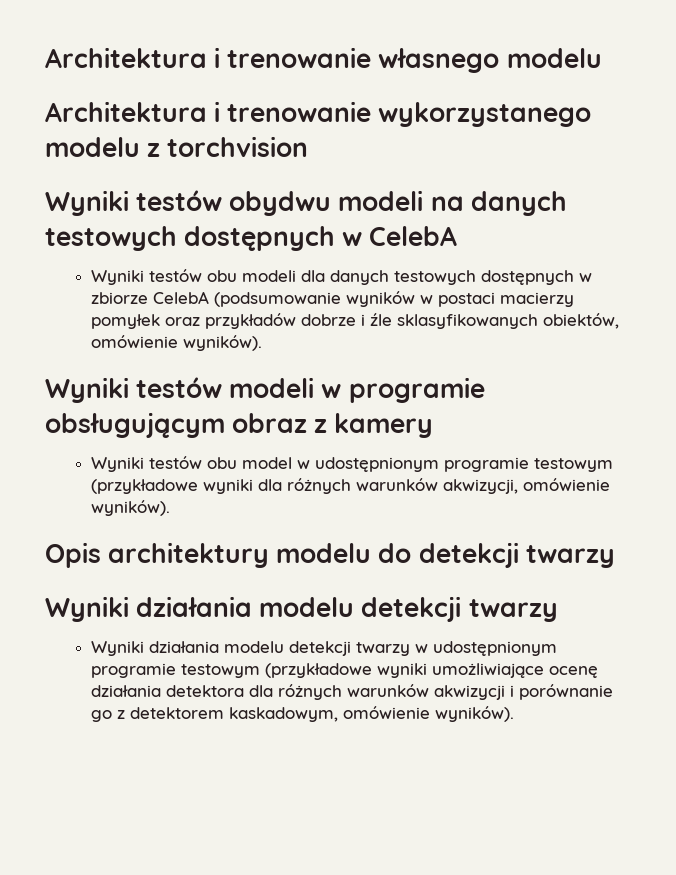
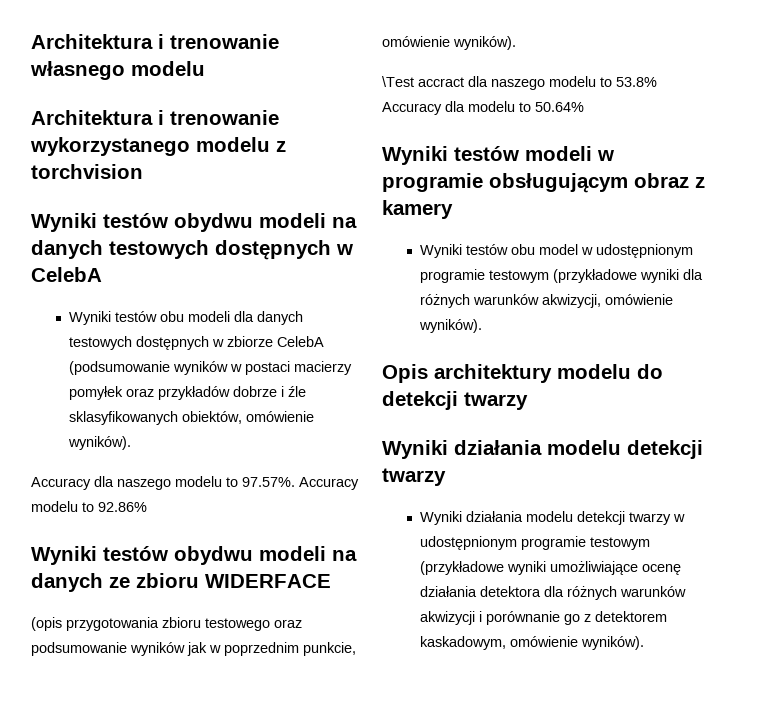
(263, 343) none -> [31,476,359,490] [31,501,147,512] [31,546,357,565] [31,573,331,592] [31,617,302,631] [31,642,356,656] [382,36,516,50] [382,76,657,90] [382,101,584,115] // Accuracy dla naszego modelu to 97.57%. Accuracy modelu to 92.86% // Wyniki testów obydwu modeli na danych ze zbioru WIDERFACE // (opis przygotowania zbioru testowego oraz podsumowanie wyników jak w poprzednim punkcie, omówienie wyników). // \Test accract dla naszego modelu to 53.8% Accuracy dla modelu to 50.64%

